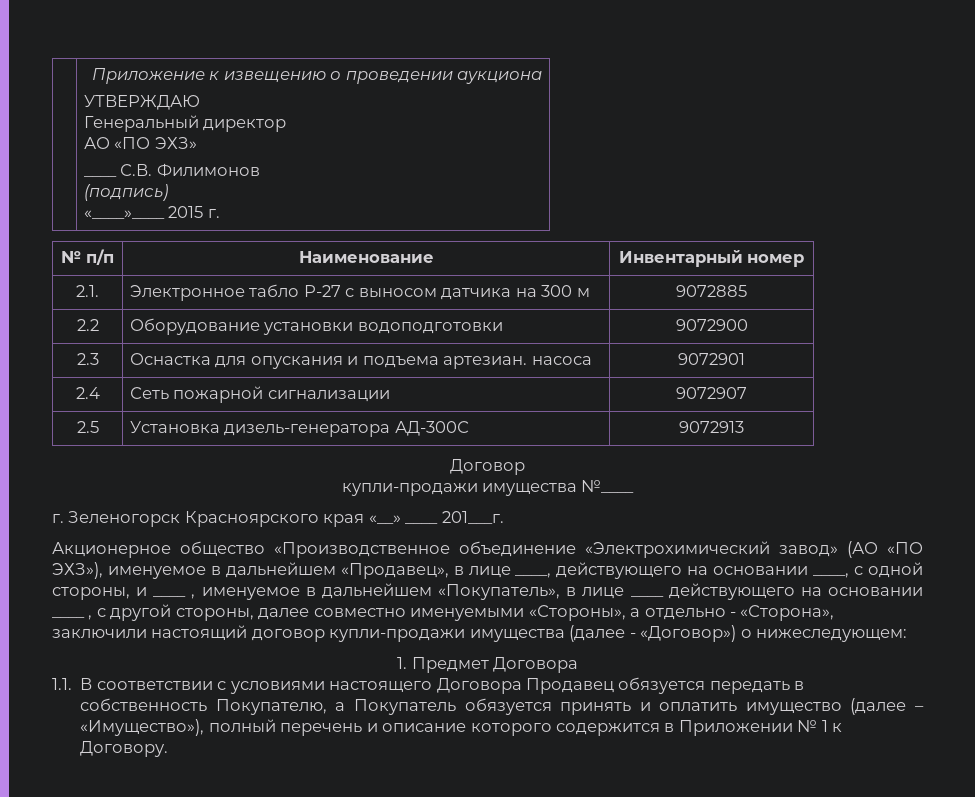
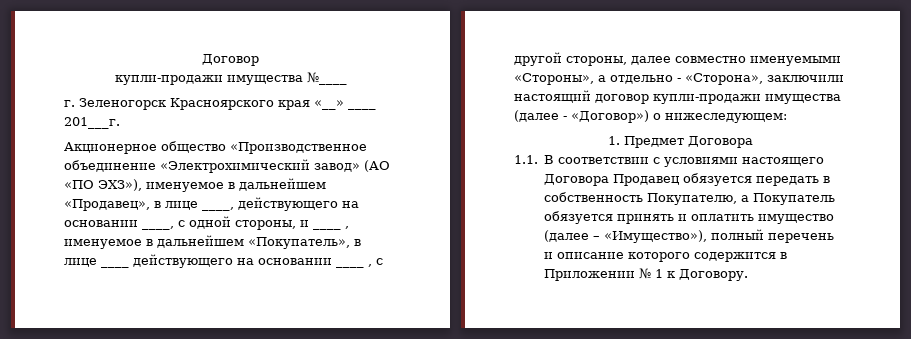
[91,68,543,84] [83,95,200,110] [83,115,287,132] [83,137,197,149] [83,176,117,177] [120,163,260,177] [83,184,168,201] [83,206,220,219] [61,249,114,265] [298,251,434,263] [618,250,805,267] [76,285,99,297] [129,284,590,301] [676,285,747,297] [76,319,99,331] [129,318,503,335] [675,319,748,331] [76,353,99,365] [129,353,592,369] [678,353,745,365] [75,387,100,399] [129,386,390,403] [676,387,747,399] [76,421,99,433] [129,421,469,437] [679,421,744,433] | Приложение к извещению о проведении аукциона // УТВЕРЖДАЮ // Генеральный директор // АО «ПО ЭХЗ» // ____ С.В. Филимонов // (подпись) // «____»____ 2015 г. // № п/п | Наименование | Инвентарный номер // 2.1. | Электронное табло Р-27 с выносом датчика на 300 м | 9072885 // 2.2 | Оборудование установки водоподготовки | 9072900 // 2.3 | Оснастка для опускания и подъема артезиан. насоса | 9072901 // 2.4 | Сеть пожарной сигнализации | 9072907 // 2.5 | Установка дизель-генератора АД-300С | 9072913 // -> (202, 60) none

